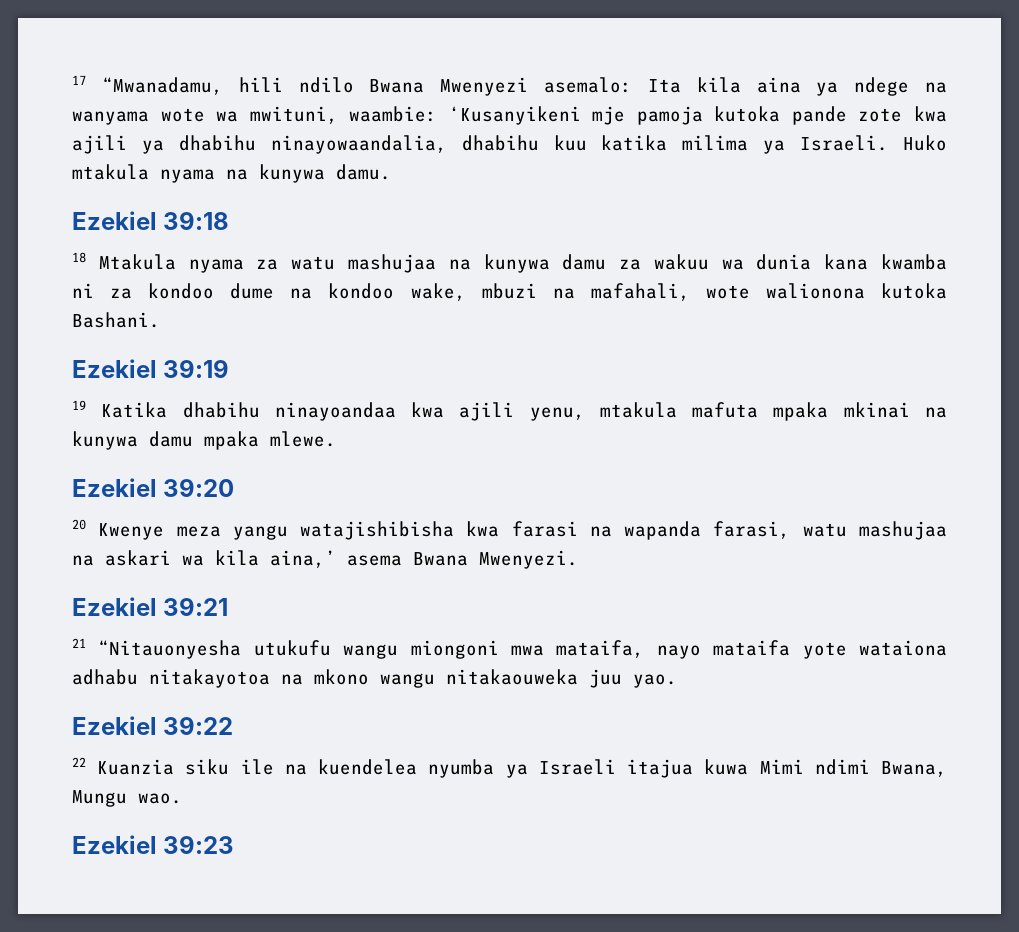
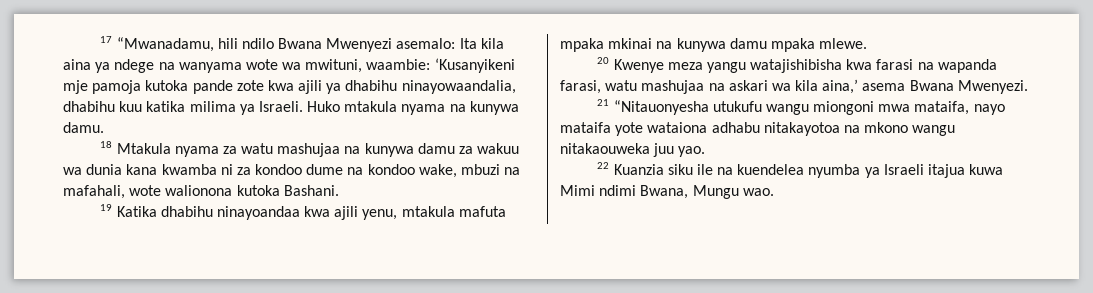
[72,211,230,230] // Ezekiel 39:18 -> (104, 127) none
[72,359,230,378] // Ezekiel 39:19 -> (339, 190) none
[72,478,235,497] // Ezekiel 39:20 -> (868, 43) none
[72,597,229,616] // Ezekiel 39:21 -> (1028, 87) none
[72,716,234,735] // Ezekiel 39:22 -> (706, 151) none
[72,835,235,854] // Ezekiel 39:23 -> (774, 192) none

